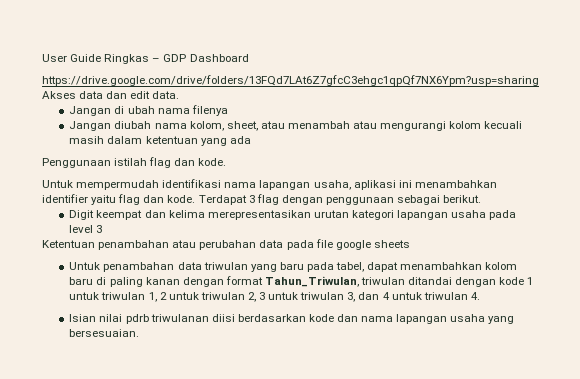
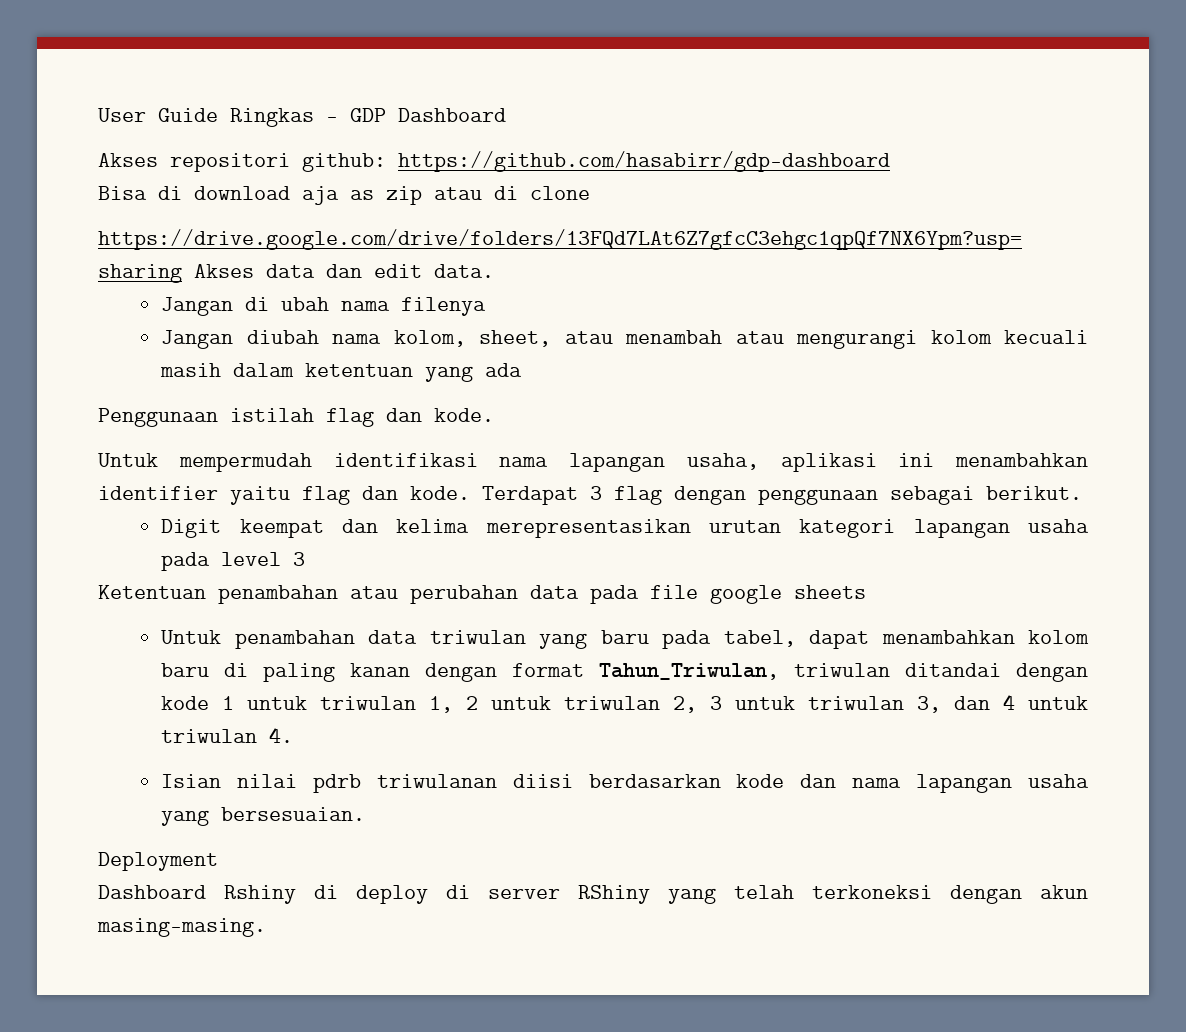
(249, 58) none -> [98,151,890,172] [98,186,590,205] // Akses repositori github: https://github.com/hasabirr/gdp-dashboard // Bisa di download aja as zip atau di clone
(140, 333) none -> [98,852,218,871] [98,885,1088,904] [97,918,266,937] // Deployment // Dashboard Rshiny di deploy di server RShiny yang telah terkoneksi dengan akun masing-masing.

